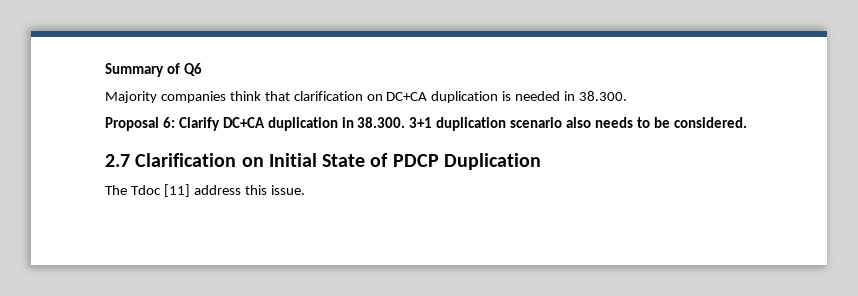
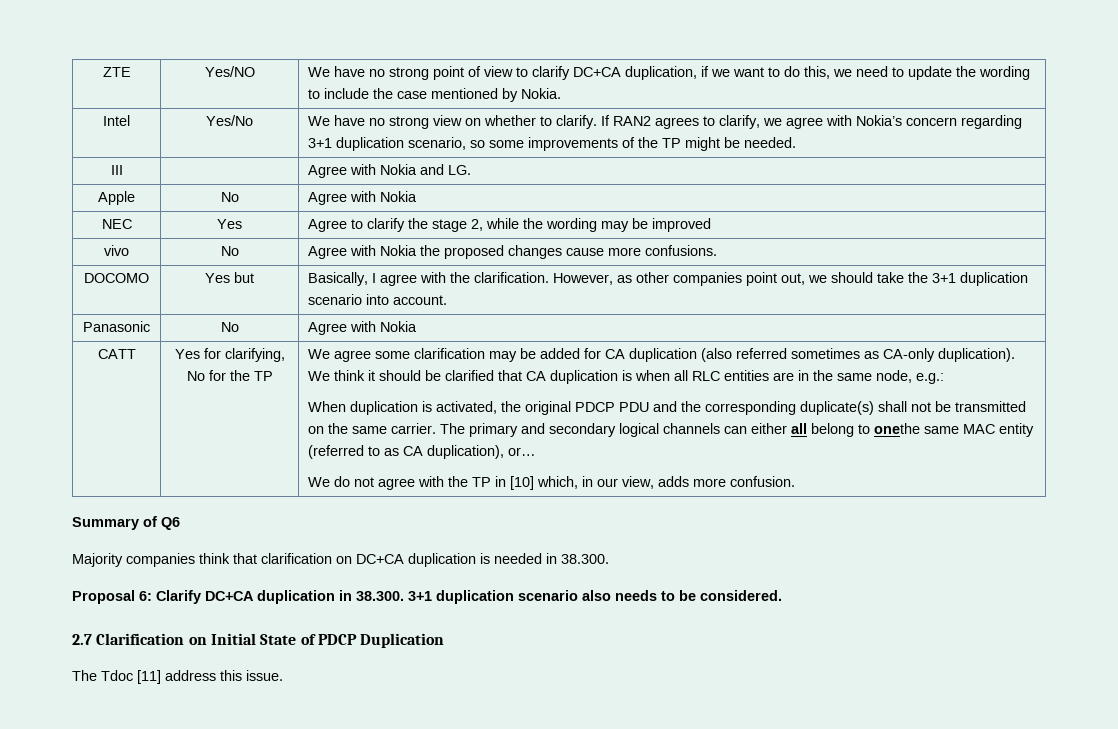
(105, 70) none -> [102,67,131,77] [204,66,255,77] [308,66,1031,80] [308,88,562,102] [103,115,130,126] [206,115,253,126] [308,115,1023,129] [308,137,797,151] [110,165,123,175] [308,164,472,178] [98,191,135,205] [220,192,239,202] [308,191,418,205] [101,219,132,229] [217,219,242,229] [308,218,712,232] [104,245,129,256] [220,246,239,256] [308,245,718,259] [84,273,149,283] [205,272,254,283] [308,272,1029,286] [308,294,448,305] [83,321,150,332] [220,322,239,332] [308,321,418,335] [97,349,136,359] [174,348,285,362] [186,370,273,381] [308,348,1016,362] [308,370,945,384] [308,401,1027,415] [308,423,1035,437] [308,445,537,459] [308,476,796,490] ZTE | Yes/NO | We have no strong point of view to clarify DC+CA duplication, if we want to do this, we need to update the wording to include the case mentioned by Nokia. // Intel | Yes/No | We have no strong view on whether to clarify. If RAN2 agrees to clarify, we agree with Nokia’s concern regarding 3+1 duplication scenario, so some improvements of the TP might be needed. // III | | Agree with Nokia and LG. // Apple | No | Agree with Nokia // NEC | Yes | Agree to clarify the stage 2, while the wording may be improved // vivo | No | Agree with Nokia the proposed changes cause more confusions. // DOCOMO | Yes but | Basically, I agree with the clarification. However, as other companies point out, we should take the 3+1 duplication scenario into account. // Panasonic | No | Agree with Nokia // CATT | Yes for clarifying, No for the TP | We agree some clarification may be added for CA duplication (also referred sometimes as CA-only duplication). We think it should be clarified that CA duplication is when all RLC entities are in the same node, e.g.: // When duplication is activated, the original PDCP PDU and the corresponding duplicate(s) shall not be transmitted on the same carrier. The primary and secondary logical channels can either all belong to onethe same MAC entity (referred to as CA duplication), or… // We do not agree with the TP in [10] which, in our view, adds more confusion. //

